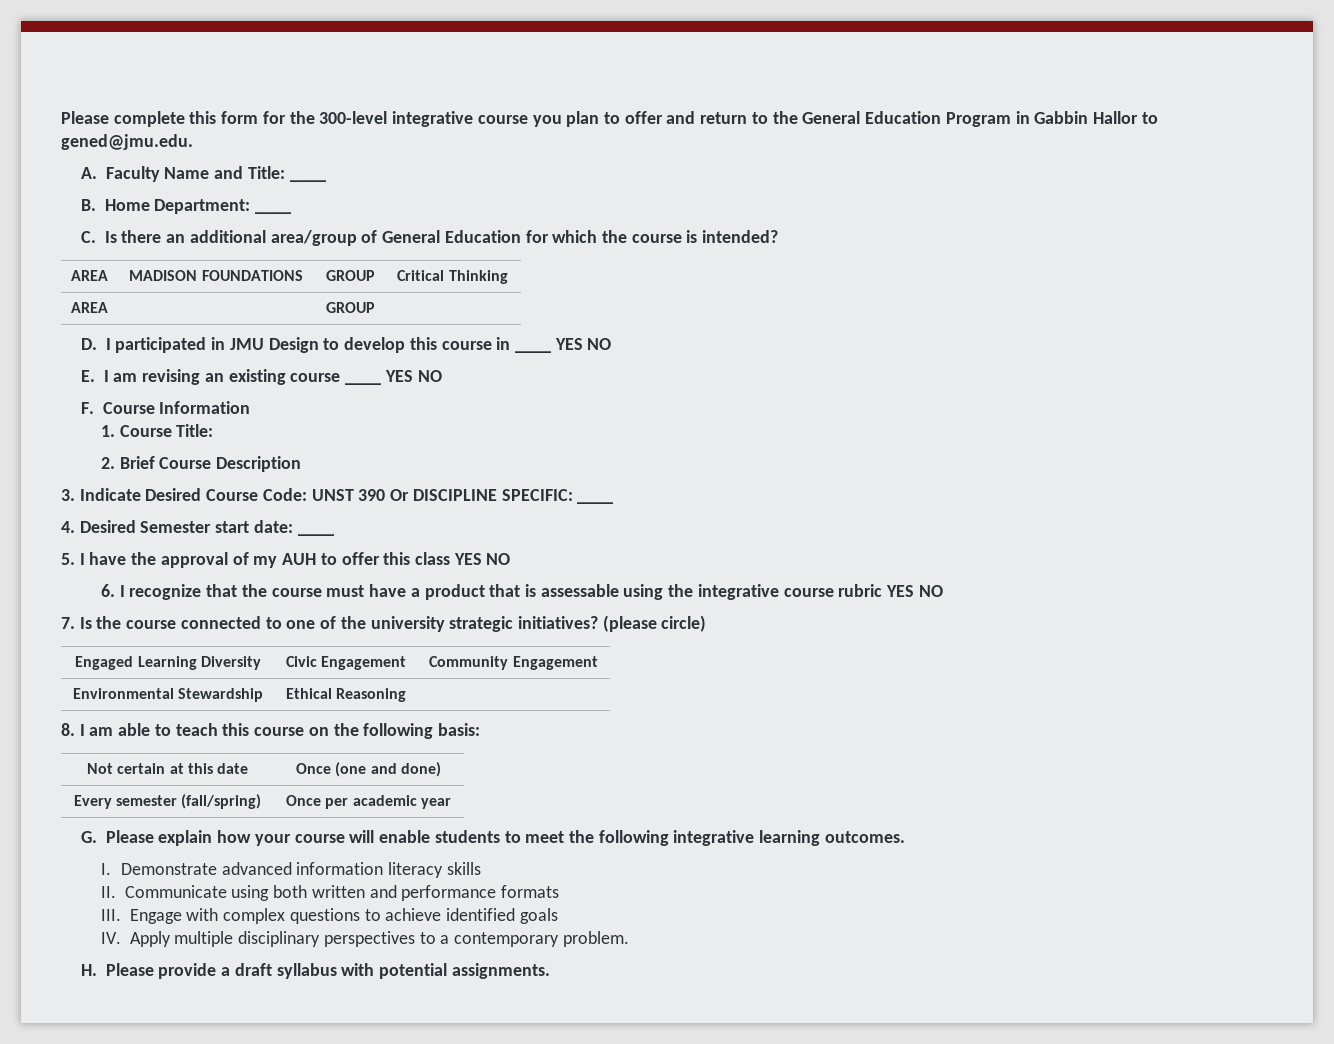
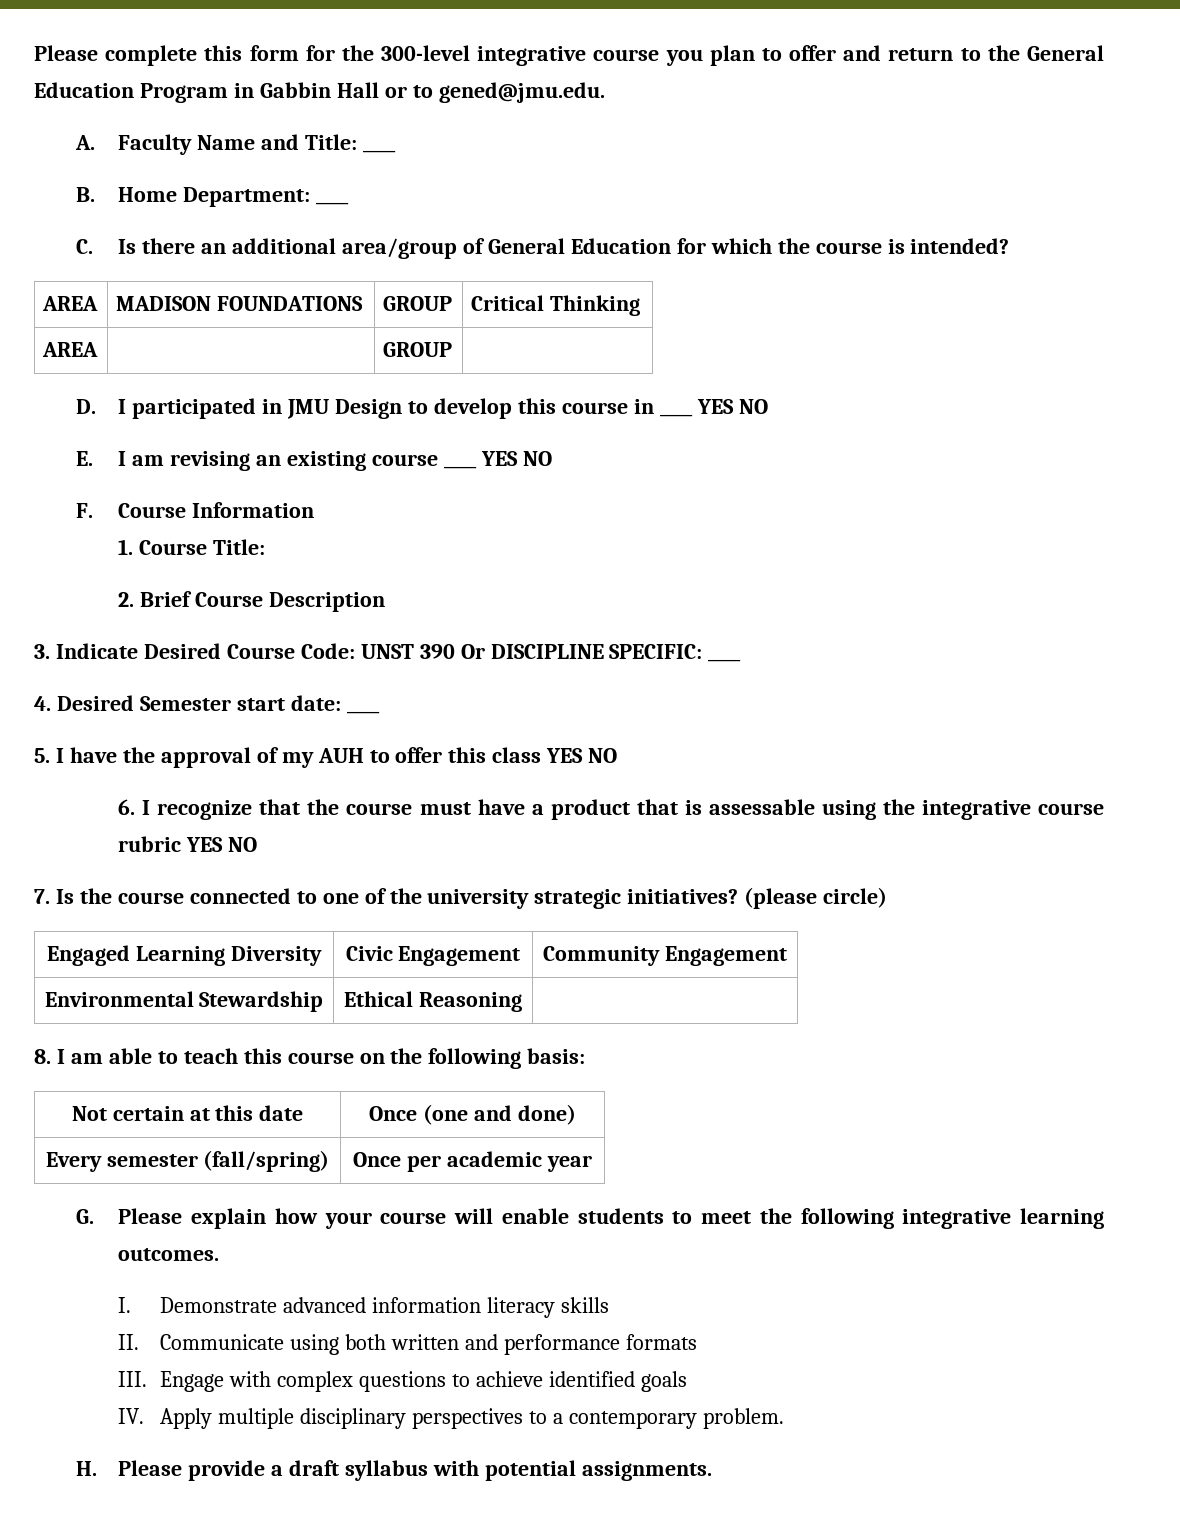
[1092,111,1138,124] Hallor -> [336,82,407,98] Hall or

